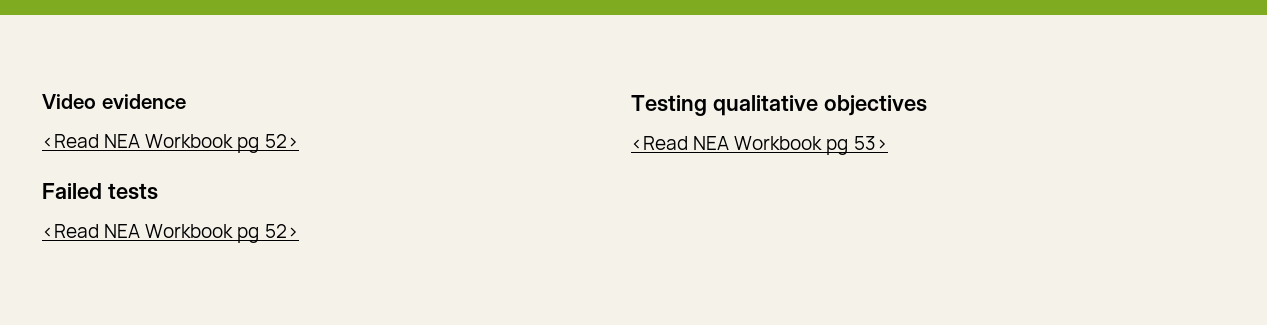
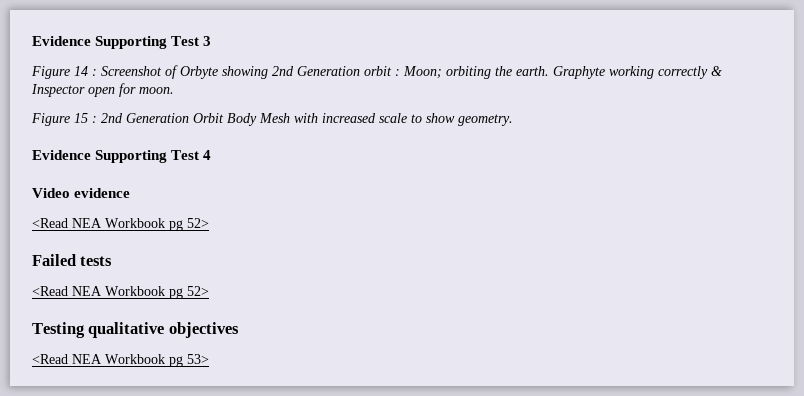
(42, 101) none -> [32,36,212,49] [31,65,722,79] [31,83,174,97] [31,113,513,126] [32,150,212,163] Evidence Supporting Test 3 // Figure 14 : Screenshot of Orbyte showing 2nd Generation orbit : Moon; orbiting the earth. Graphyte working correctly & Inspector open for moon. // Figure 15 : 2nd Generation Orbit Body Mesh with increased scale to show geometry. // Evidence Supporting Test 4 //

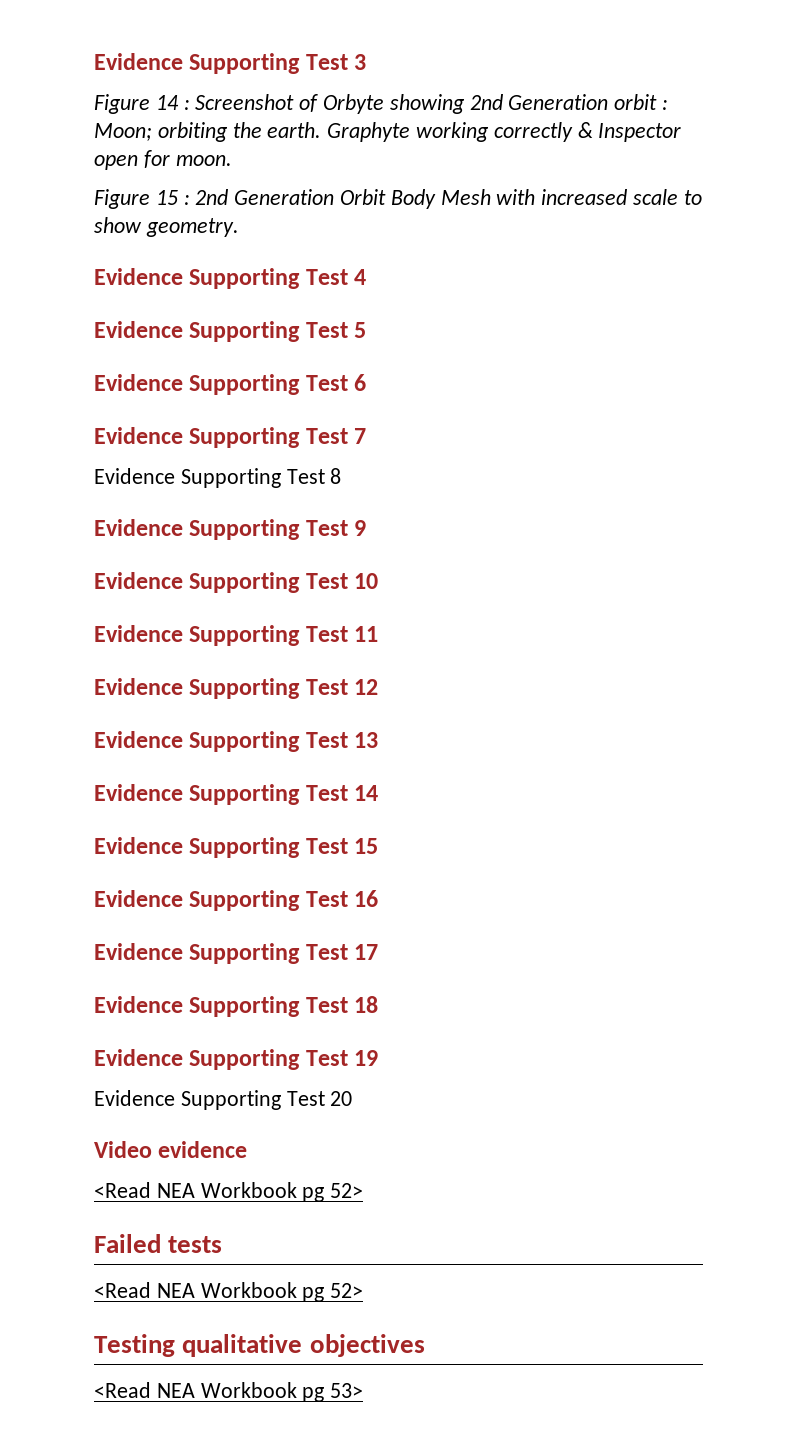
(212, 155) none -> [94,321,367,342] [94,374,367,395] [94,427,367,448] [94,468,342,488] [94,519,367,540] [94,572,379,593] [94,625,379,646] [94,678,379,699] [94,731,379,752] [94,784,379,805] [94,837,379,858] [94,890,379,911] [94,943,379,964] [94,996,379,1017] [94,1049,379,1070] [94,1090,353,1110] // Evidence Supporting Test 5 // Evidence Supporting Test 6 // Evidence Supporting Test 7 // Evidence Supporting Test 8 // Evidence Supporting Test 9 // Evidence Supporting Test 10 // Evidence Supporting Test 11 // Evidence Supporting Test 12 // Evidence Supporting Test 13 // Evidence Supporting Test 14 // Evidence Supporting Test 15 // Evidence Supporting Test 16 // Evidence Supporting Test 17 // Evidence Supporting Test 18 // Evidence Supporting Test 19 // Evidence Supporting Test 20

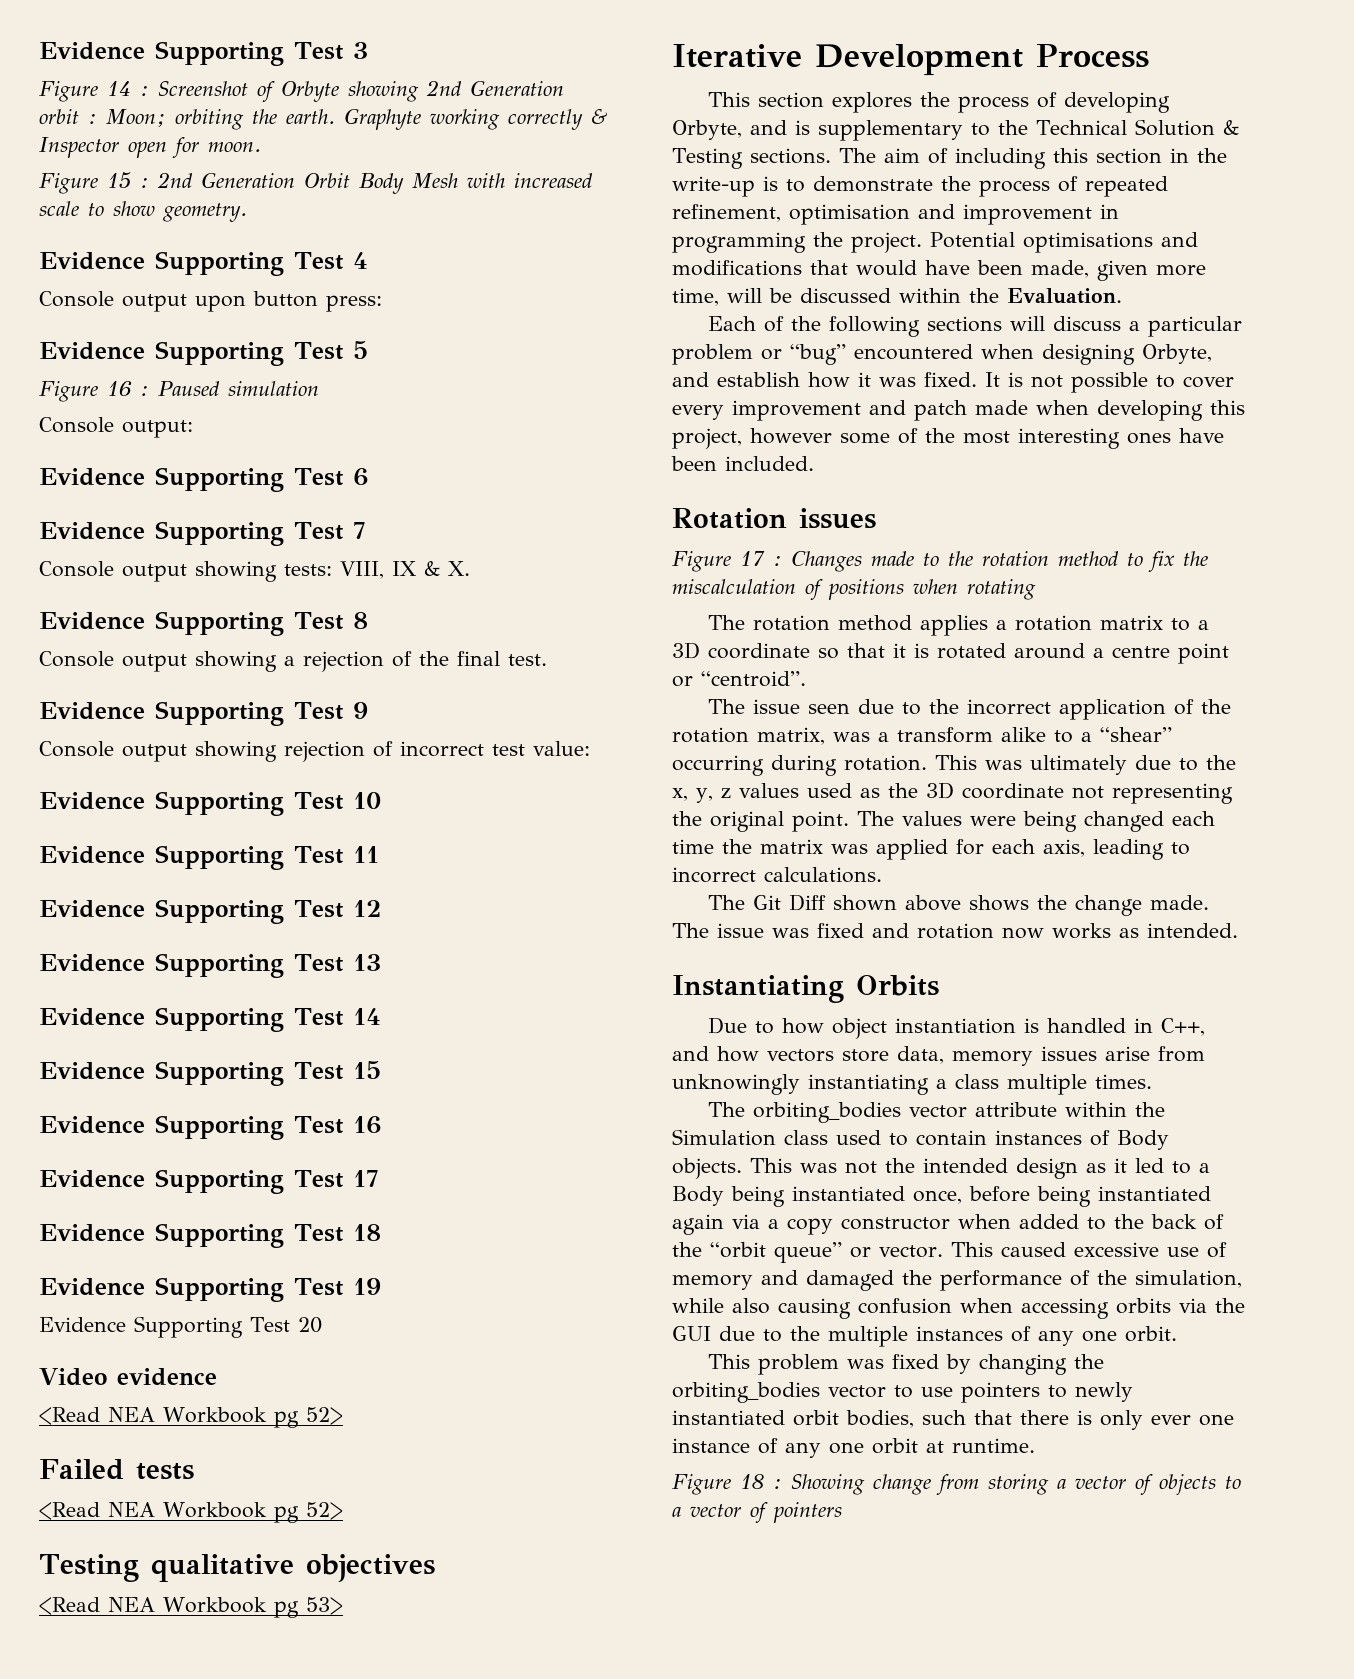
(367, 277) none -> [39,291,382,312] // Console output upon button press:
(367, 330) none -> [39,381,319,402] [39,417,193,438] // Figure 16 : Paused simulation // Console output:
[94,468,342,488] [94,519,367,540] Evidence Supporting Test 8 // Evidence Supporting Test 9 -> [39,561,470,582] [39,611,368,636] [39,651,547,672] [39,701,368,726] [39,741,590,762] Console output showing tests: VIII, IX & X. // Evidence Supporting Test 8 // Console output showing a rejection of the final test. // Evidence Supporting Test 9 // Console output showing rejection of incorrect test value:
(364, 1390) none -> [672,44,1149,76] [708,92,1171,113] [672,119,1239,141] [672,148,1227,169] [672,176,1168,197] [672,204,1119,225] [672,232,1198,253] [672,260,1206,281] [672,288,1122,306] [708,316,1243,337] [672,344,1212,365] [672,372,1234,393] [672,400,1245,421] [672,428,1224,449] [671,456,814,471] [672,508,876,529] [672,551,1208,572] [672,579,1036,600] [708,615,1210,636] [672,642,1229,664] [672,671,806,687] [708,699,1232,720] [672,727,1172,745] [672,755,1236,776] [672,782,1233,804] [672,811,1215,832] [672,839,1190,860] [672,867,882,883] [708,894,1210,916] [672,923,1238,939] [672,975,939,1003] [708,1017,1206,1039] [672,1046,1205,1066] [672,1074,1152,1095] [708,1102,1166,1123] [672,1129,1169,1150] [672,1158,1210,1179] [672,1186,1211,1207] [672,1214,1224,1235] [672,1242,1227,1263] [672,1270,1242,1291] [672,1298,1245,1319] [672,1326,1177,1347] [708,1354,1105,1375] [672,1382,1133,1403] [672,1410,1234,1430] [672,1438,1035,1458] [672,1474,1241,1495] [672,1502,842,1523] // Iterative Development Process // This section explores the process of developing Orbyte, and is supplementary to the Technical Solution & Testing sections. The aim of including this section in the write-up is to demonstrate the process of repeated refinement, optimisation and improvement in programming the project. Potential optimisations and modifications that would have been made, given more time, will be discussed within the Evaluation. // Each of the following sections will discuss a particular problem or “bug” encountered when designing Orbyte, and establish how it was fixed. It is not possible to cover every improvement and patch made when developing this project, however some of the most interesting ones have been included. // Rotation issues // Figure 17 : Changes made to the rotation method to fix the miscalculation of positions when rotating // The rotation method applies a rotation matrix to a 3D coordinate so that it is rotated around a centre point or “centroid”. // The issue seen due to the incorrect application of the rotation matrix, was a transform alike to a “shear” occurring during rotation. This was ultimately due to the x, y, z values used as the 3D coordinate not representing the original point. The values were being changed each time the matrix was applied for each axis, leading to incorrect calculations. // The Git Diff shown above shows the change made. The issue was fixed and rotation now works as intended. // Instantiating Orbits // Due to how object instantiation is handled in C++, and how vectors store data, memory issues arise from unknowingly instantiating a class multiple times. // The orbiting_bodies vector attribute within the Simulation class used to contain instances of Body objects. This was not the intended design as it led to a Body being instantiated once, before being instantiated again via a copy constructor when added to the back of the “orbit queue” or vector. This caused excessive use of memory and damaged the performance of the simulation, while also causing confusion when accessing orbits via the GUI due to the multiple instances of any one orbit. // This problem was fixed by changing the orbiting_bodies vector to use pointers to newly instantiated orbit bodies, such that there is only ever one instance of any one orbit at runtime. // Figure 18 : Showing change from storing a vector of objects to a vector of pointers

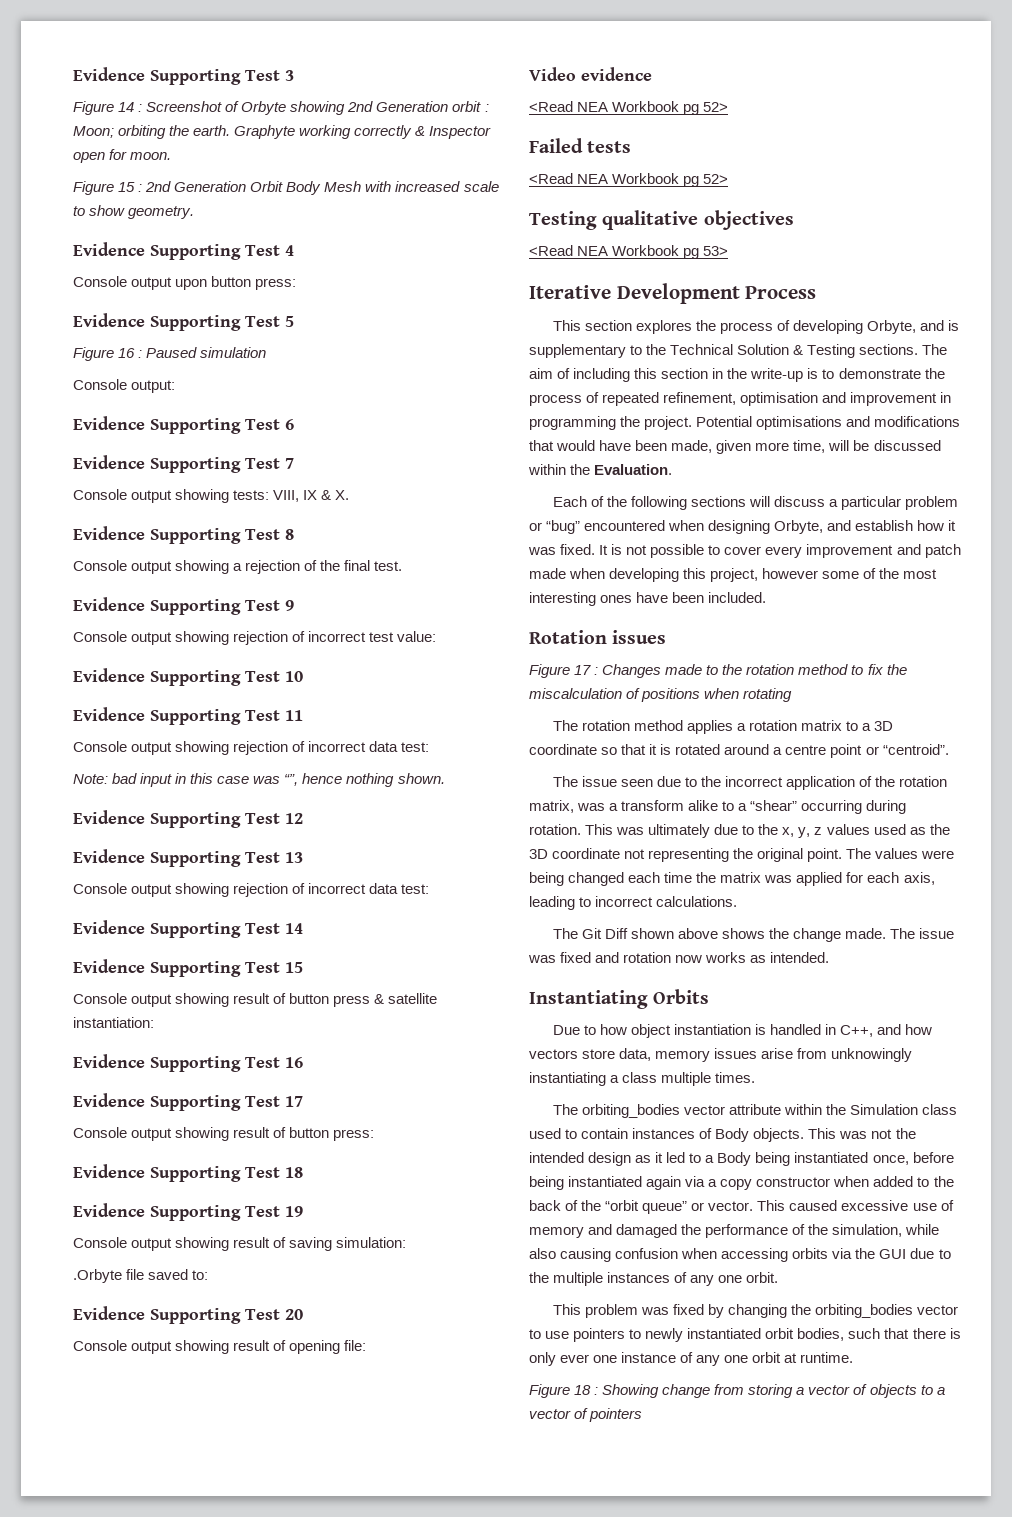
(379, 854) none -> [73,741,430,755] [73,773,445,787] // Console output showing rejection of incorrect data test: // Note: bad input in this case was “”, hence nothing shown.
(381, 962) none -> [73,883,430,897] // Console output showing rejection of incorrect data test:
(381, 1070) none -> [73,993,438,1007] [73,1017,154,1028] // Console output showing result of button press & satellite instantiation:
(378, 1178) none -> [73,1127,375,1141] // Console output showing result of button press:
[39,1316,322,1338] Evidence Supporting Test 20 -> [73,1237,407,1251] [73,1269,209,1283] [73,1306,303,1324] [73,1340,367,1354] Console output showing result of saving simulation: // .Orbyte file saved to: // Evidence Supporting Test 20 // Console output showing result of opening file:

